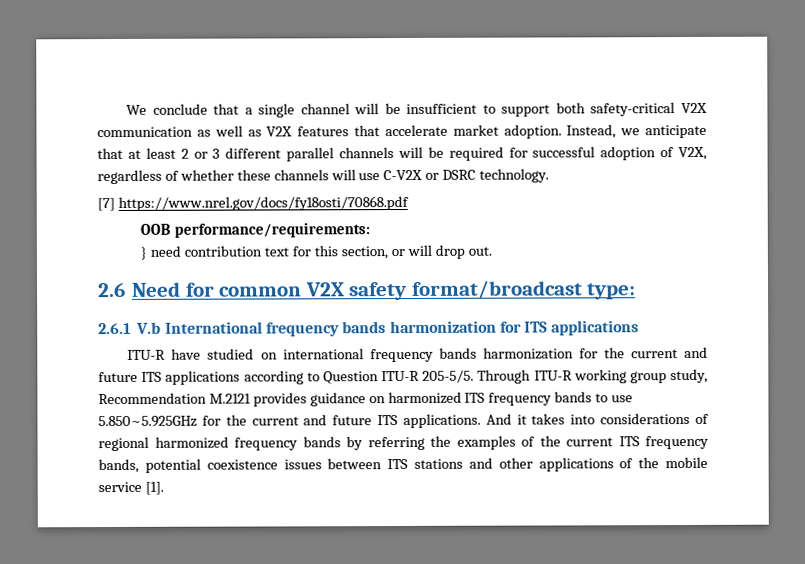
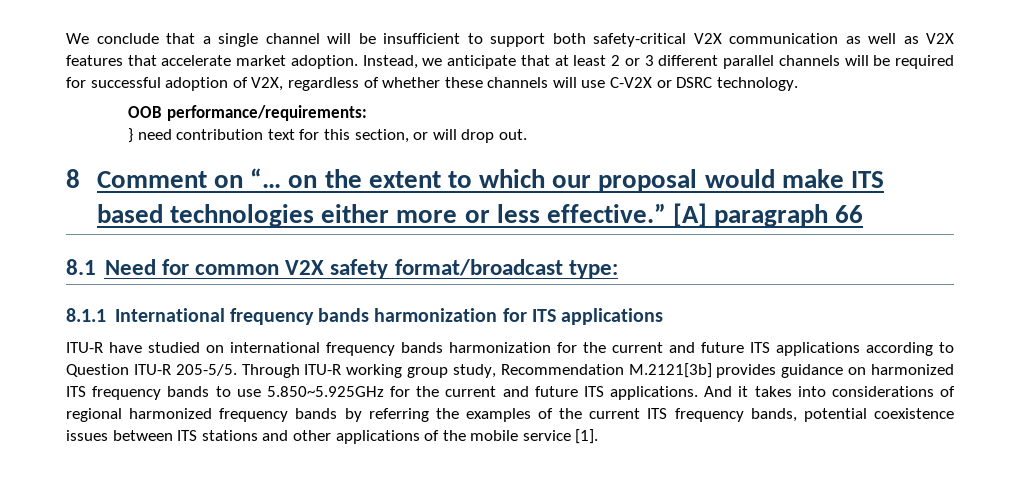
[97,195,409,212] // [7] https://www.nrel.gov/docs/fy18osti/70868.pdf -> (798, 84) none
[98,282,126,298] 2.6 -> [66,168,884,192] [96,203,864,227] [66,259,96,275] 8 Comment on “… on the extent to which our proposal would make ITS based technologies either more or less effective.” [A] paragraph 66 // 8.1
[98,321,162,335] 2.6.1 V.b -> [66,308,106,322] 8.1.1
[208,393,251,404] M.2121 -> [628,363,712,378] M.2121[3b]

